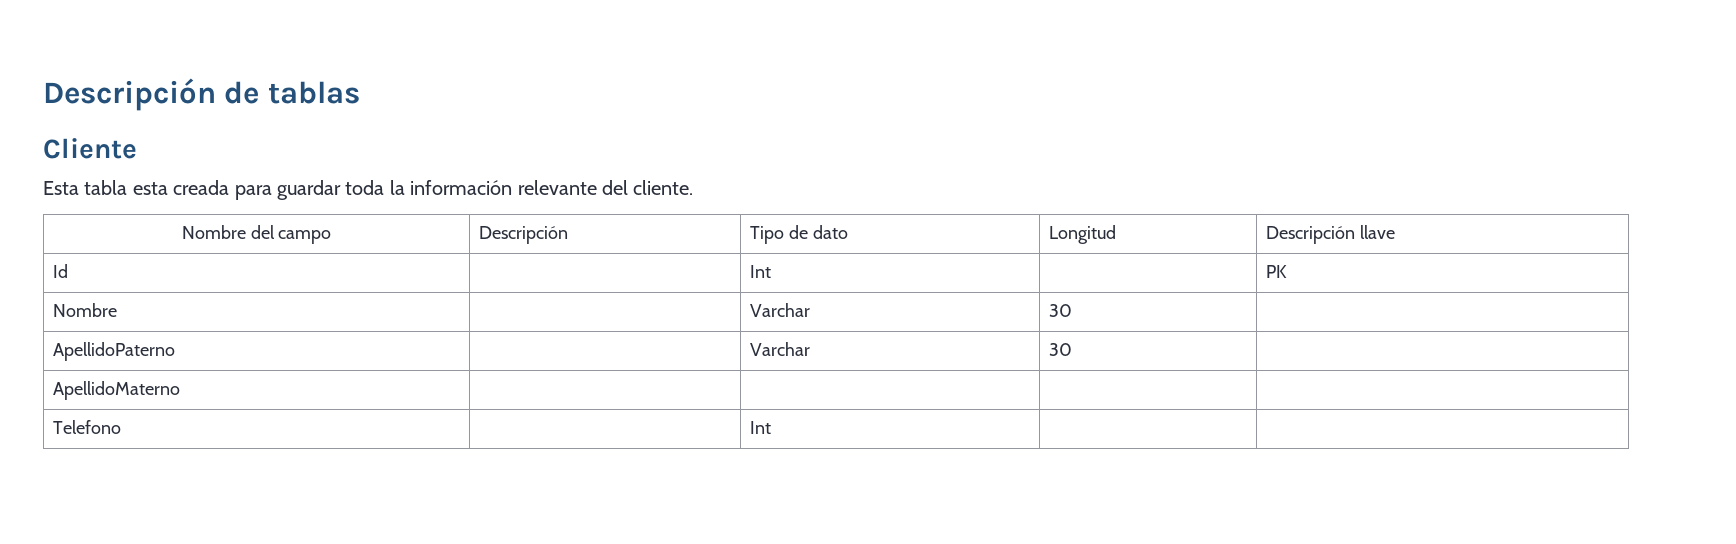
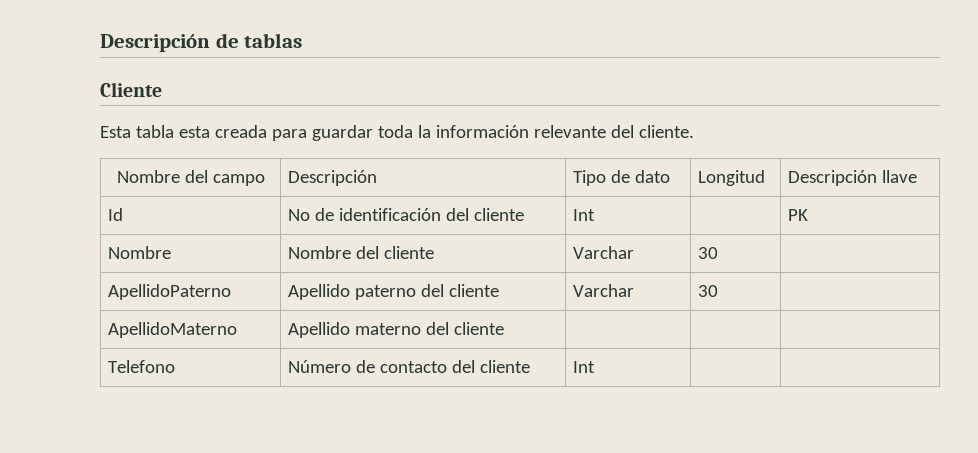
(69, 271) none -> [287,208,524,221] No de identificación del cliente
(118, 310) none -> [287,246,434,259] Nombre del cliente
(176, 351) none -> [287,284,499,300] Apellido paterno del cliente
[53,420,122,434] | | | // Telefono | -> [287,322,504,338] [107,360,175,373] [287,360,530,373] Apellido materno del cliente | | | // Telefono | Número de contacto del cliente

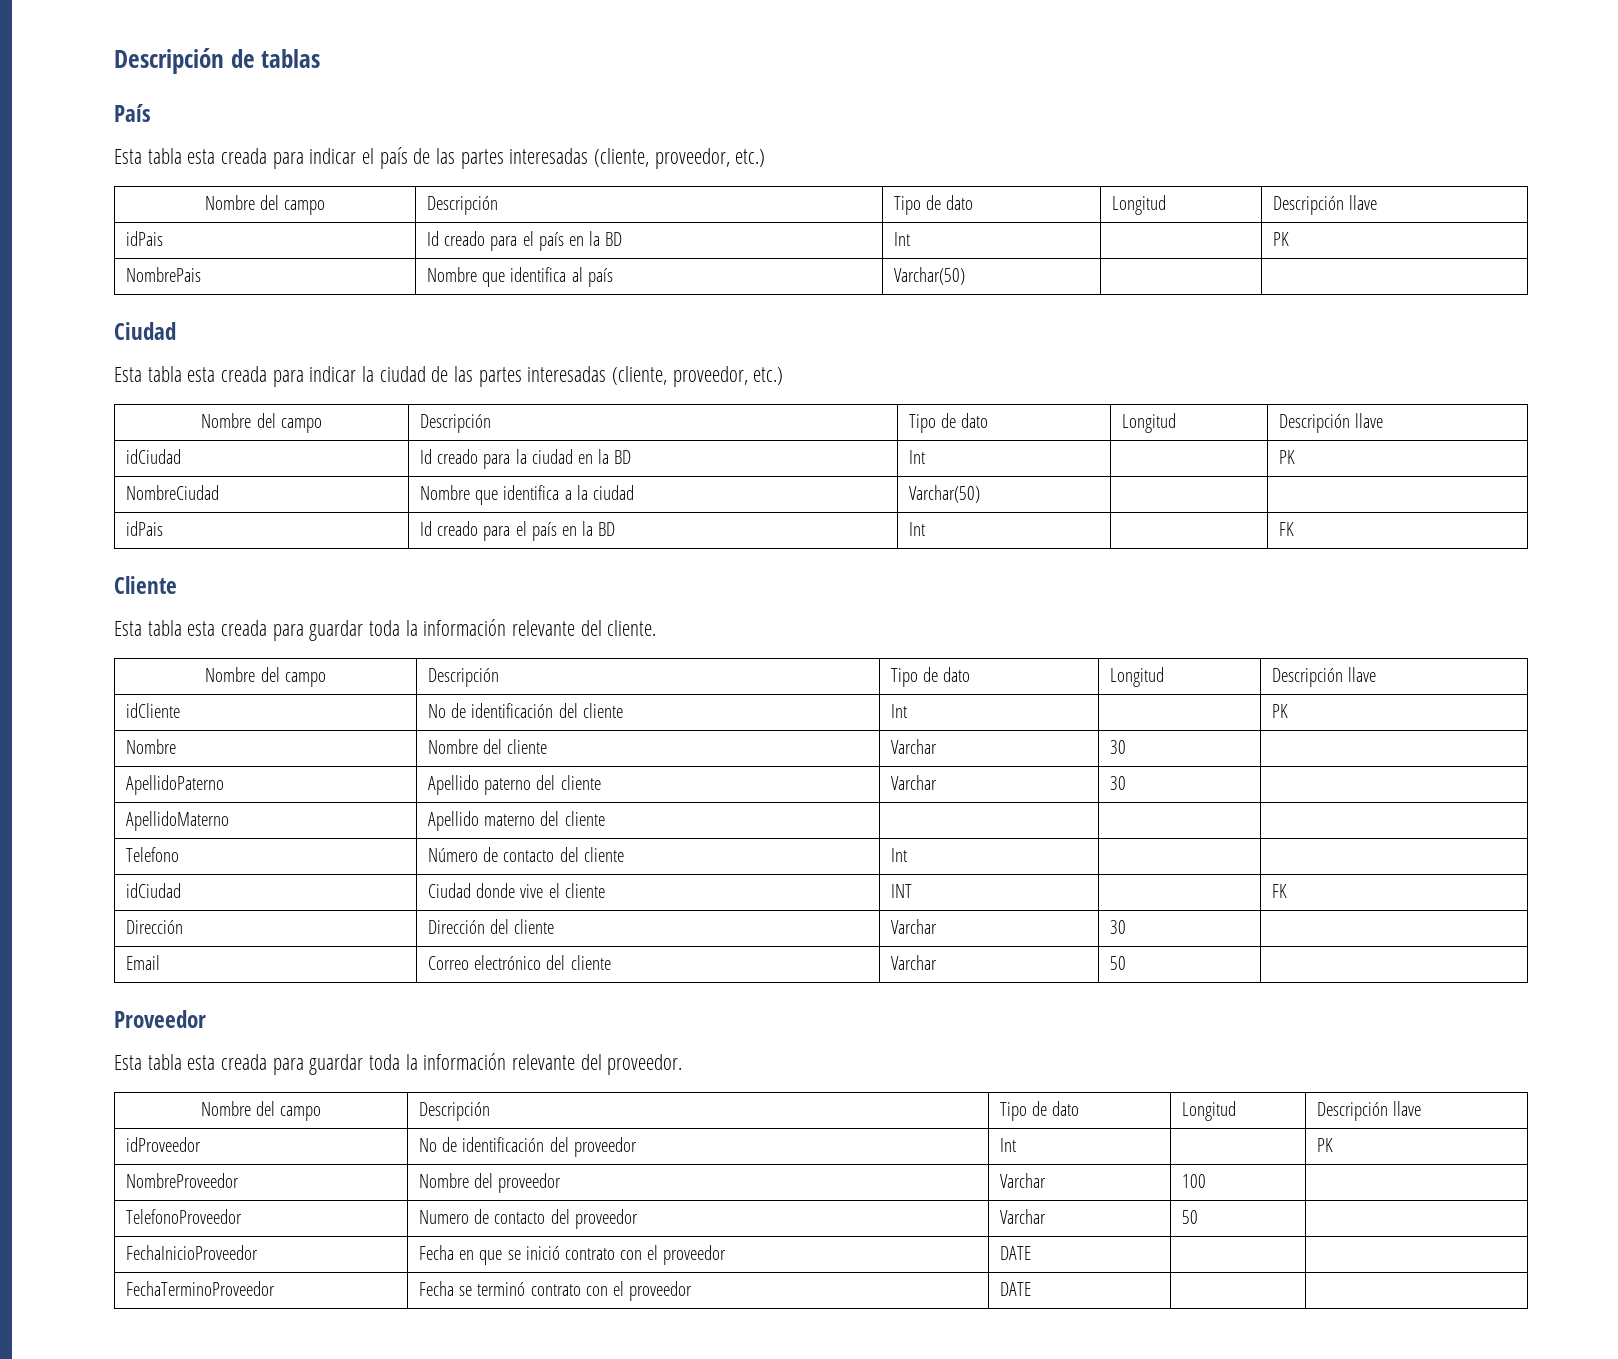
(303, 40) none -> [114,104,151,122] [114,147,766,169] [204,195,326,215] [427,196,499,215] [894,195,974,215] [1112,195,1167,215] [1273,195,1378,215] [126,231,164,246] [427,231,623,251] [894,232,911,246] [1273,232,1290,246] [126,267,202,282] [427,267,613,287] [894,267,966,285] [114,322,176,340] [114,366,784,387] [201,413,322,433] [420,414,492,433] [909,413,989,433] [1122,413,1177,433] [1279,413,1384,433] [126,449,182,464] [420,449,632,469] [909,450,926,464] [1279,450,1296,464] [126,485,220,500] [420,485,634,505] [909,485,981,503] [126,521,164,536] [420,521,616,541] [909,522,926,536] [1279,522,1295,536] // País // Esta tabla esta creada para indicar el país de las partes interesadas (cliente, proveedor, etc.) // Nombre del campo | Descripción | Tipo de dato | Longitud | Descripción llave // idPais | Id creado para el país en la BD | Int | | PK // NombrePais | Nombre que identifica al país | Varchar(50) | | // Ciudad // Esta tabla esta creada para indicar la ciudad de las partes interesadas (cliente, proveedor, etc.) // Nombre del campo | Descripción | Tipo de dato | Longitud | Descripción llave // idCiudad | Id creado para la ciudad en la BD | Int | | PK // NombreCiudad | Nombre que identifica a la ciudad | Varchar(50) | | // idPais | Id creado para el país en la BD | Int | | FK
[107,208,123,221] Id -> [126,703,181,718] idCliente
(595, 367) none -> [126,883,182,898] [428,883,605,898] [891,884,913,898] [1272,884,1288,898] [126,920,184,934] [428,919,555,934] [891,919,938,934] [1110,920,1127,934] [126,955,161,970] [428,955,611,970] [891,955,938,970] [1110,956,1127,970] [114,1010,206,1028] [114,1053,683,1075] [200,1101,322,1121] [419,1102,491,1121] [1000,1101,1080,1121] [1182,1101,1237,1121] [1317,1101,1422,1121] [126,1137,202,1152] [419,1137,637,1157] [1000,1138,1017,1152] [1317,1138,1334,1152] [126,1173,240,1188] [419,1173,562,1193] [1000,1173,1047,1188] [1182,1174,1207,1188] [126,1209,243,1224] [419,1209,638,1229] [1000,1209,1047,1224] [1182,1210,1199,1224] [126,1245,259,1260] [419,1245,727,1265] [1000,1246,1032,1260] [126,1281,276,1296] [419,1281,692,1301] [1000,1282,1032,1296] // idCiudad | Ciudad donde vive el cliente | INT | | FK // Dirección | Dirección del cliente | Varchar | 30 | // Email | Correo electrónico del cliente | Varchar | 50 | // Proveedor // Esta tabla esta creada para guardar toda la información relevante del proveedor. // Nombre del campo | Descripción | Tipo de dato | Longitud | Descripción llave // idProveedor | No de identificación del proveedor | Int | | PK // NombreProveedor | Nombre del proveedor | Varchar | 100 | // TelefonoProveedor | Numero de contacto del proveedor | Varchar | 50 | // FechaInicioProveedor | Fecha en que se inició contrato con el proveedor | DATE | | // FechaTerminoProveedor | Fecha se terminó contrato con el proveedor | DATE | |

